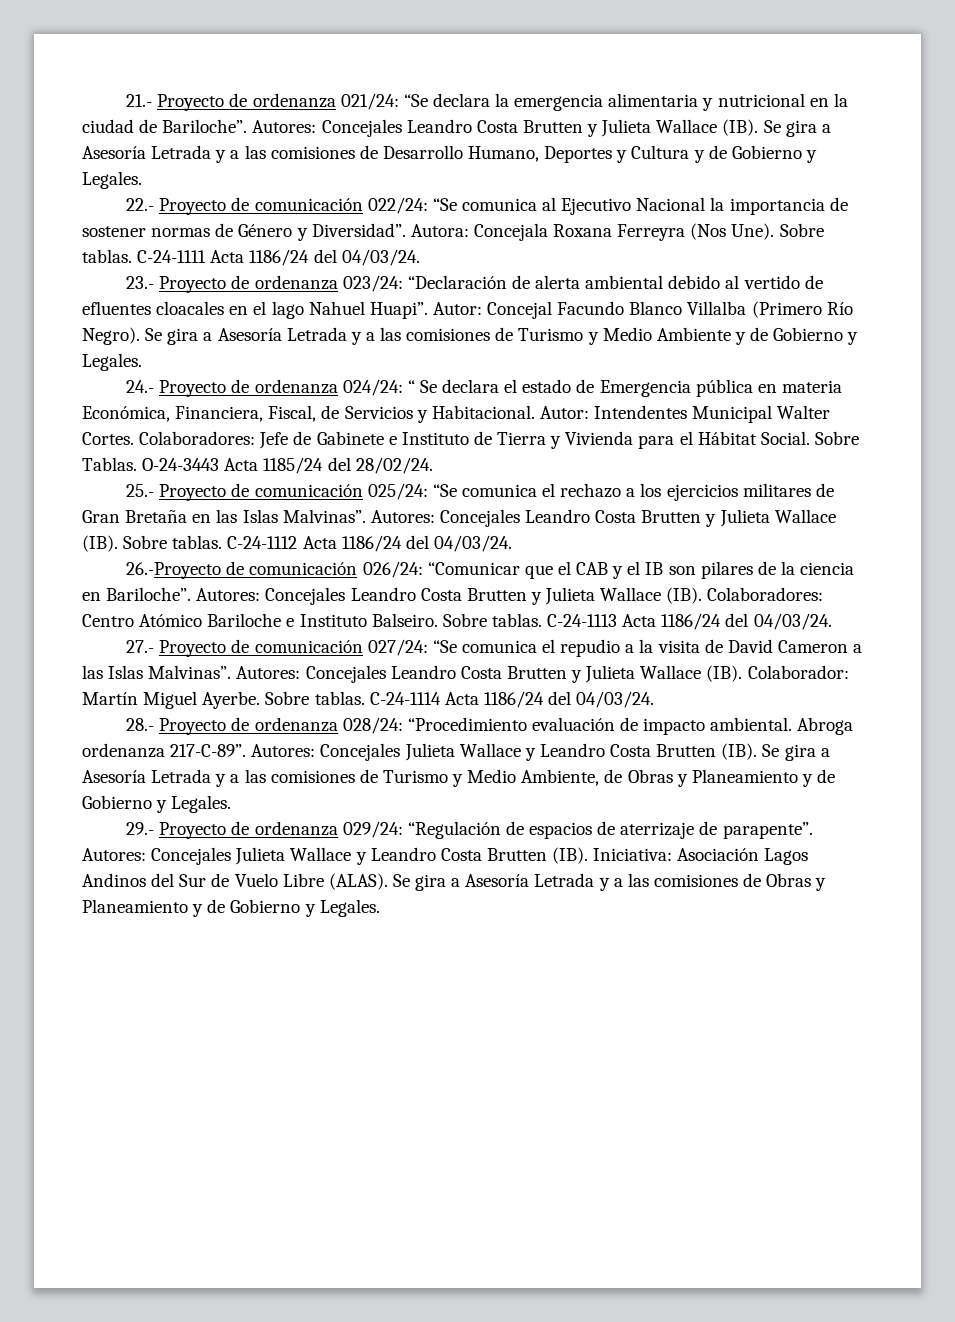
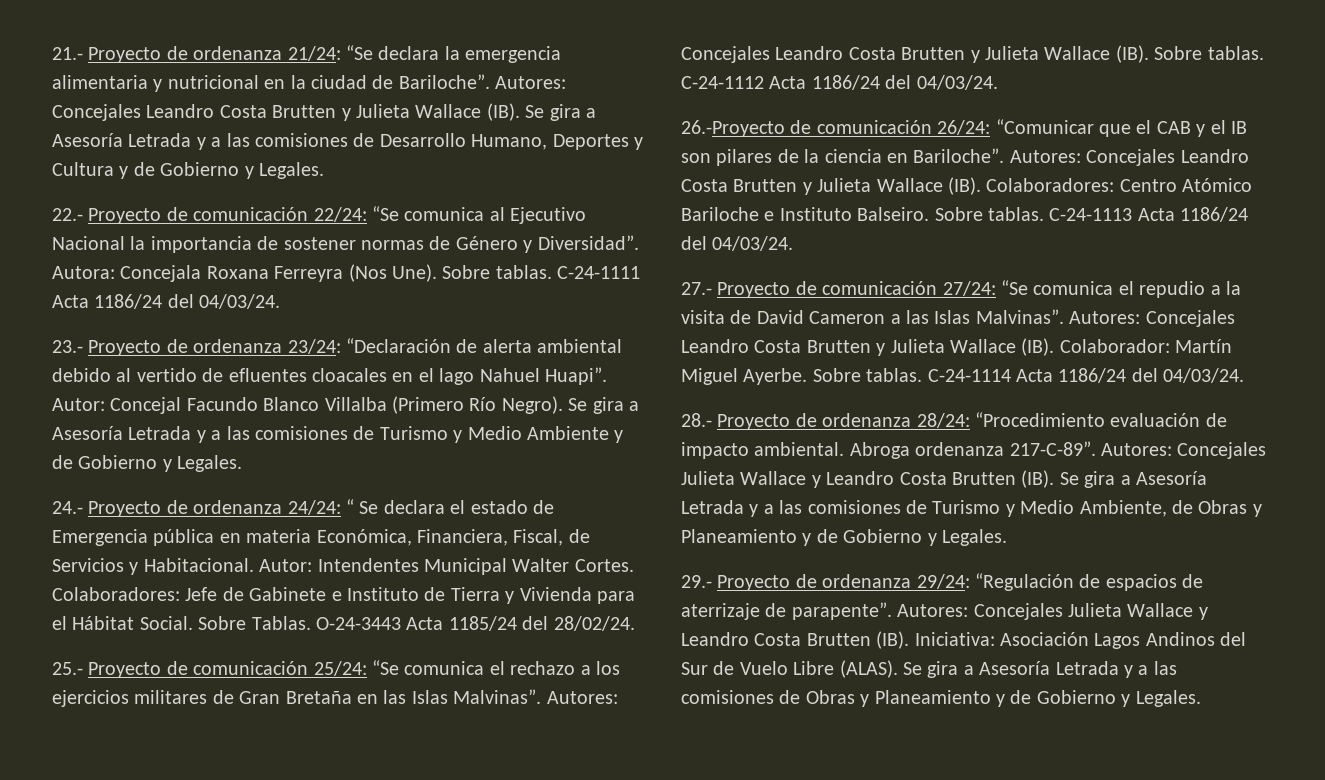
[340,93,399,110] 021/24: -> [287,46,341,61] 21/24:
[367,197,428,214] 022/24: -> [313,207,367,222] 22/24:
[342,275,403,292] 023/24: -> [287,339,341,354] 23/24:
[342,379,403,396] 024/24: -> [287,500,341,515] 24/24:
[367,483,428,500] 025/24: -> [313,661,367,676] 25/24:
[362,561,423,578] 026/24: -> [937,120,991,135] 26/24:
[367,639,428,656] 027/24: -> [942,281,996,296] 27/24:
[342,717,403,734] 028/24: -> [916,413,970,428] 28/24:
[342,821,403,838] 029/24: -> [916,574,970,589] 29/24:

